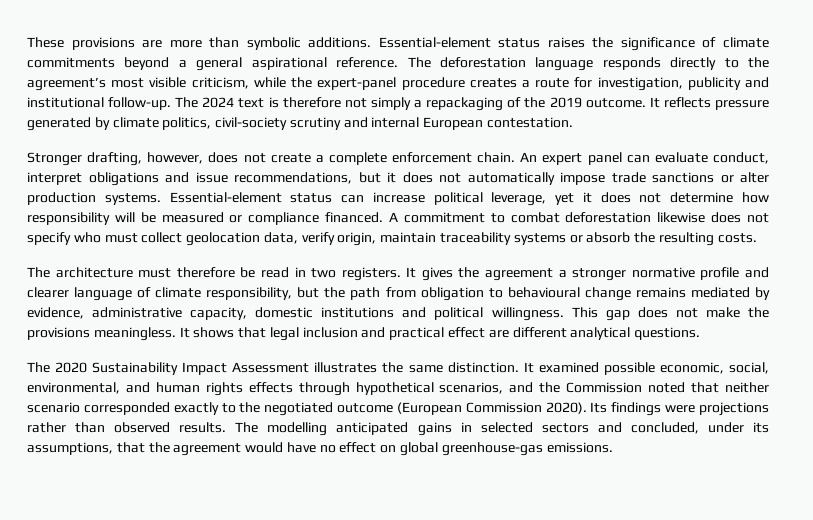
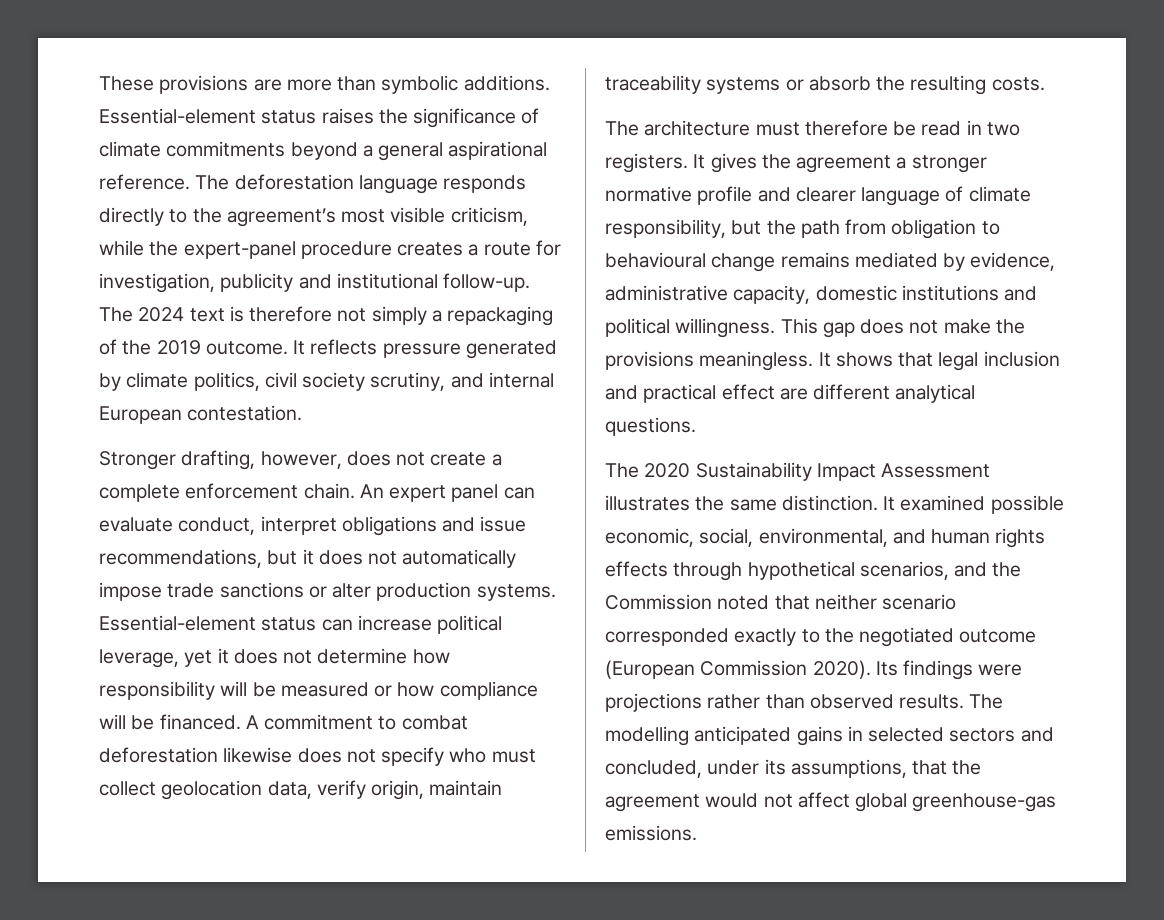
[215,117,341,130] civil-society scrutiny -> [264,372,446,391] civil society scrutiny,
[248,212,320,225] compliance -> [397,681,538,700] [99,714,155,730] how compliance will be
[286,442,397,453] have no effect on -> [763,792,850,808] not affect

